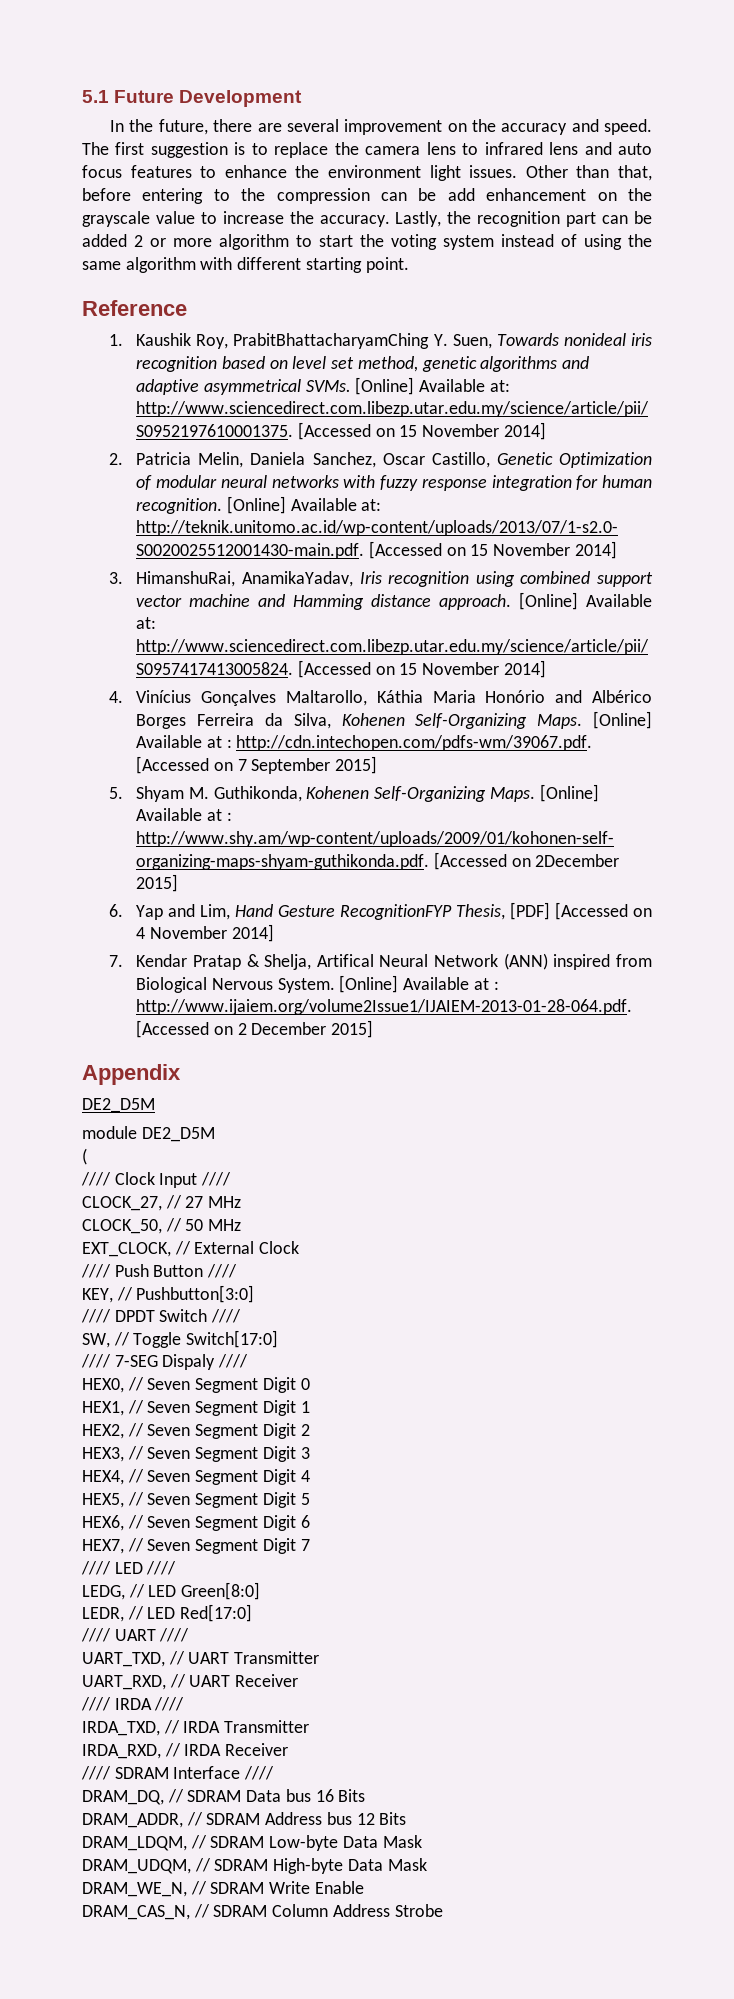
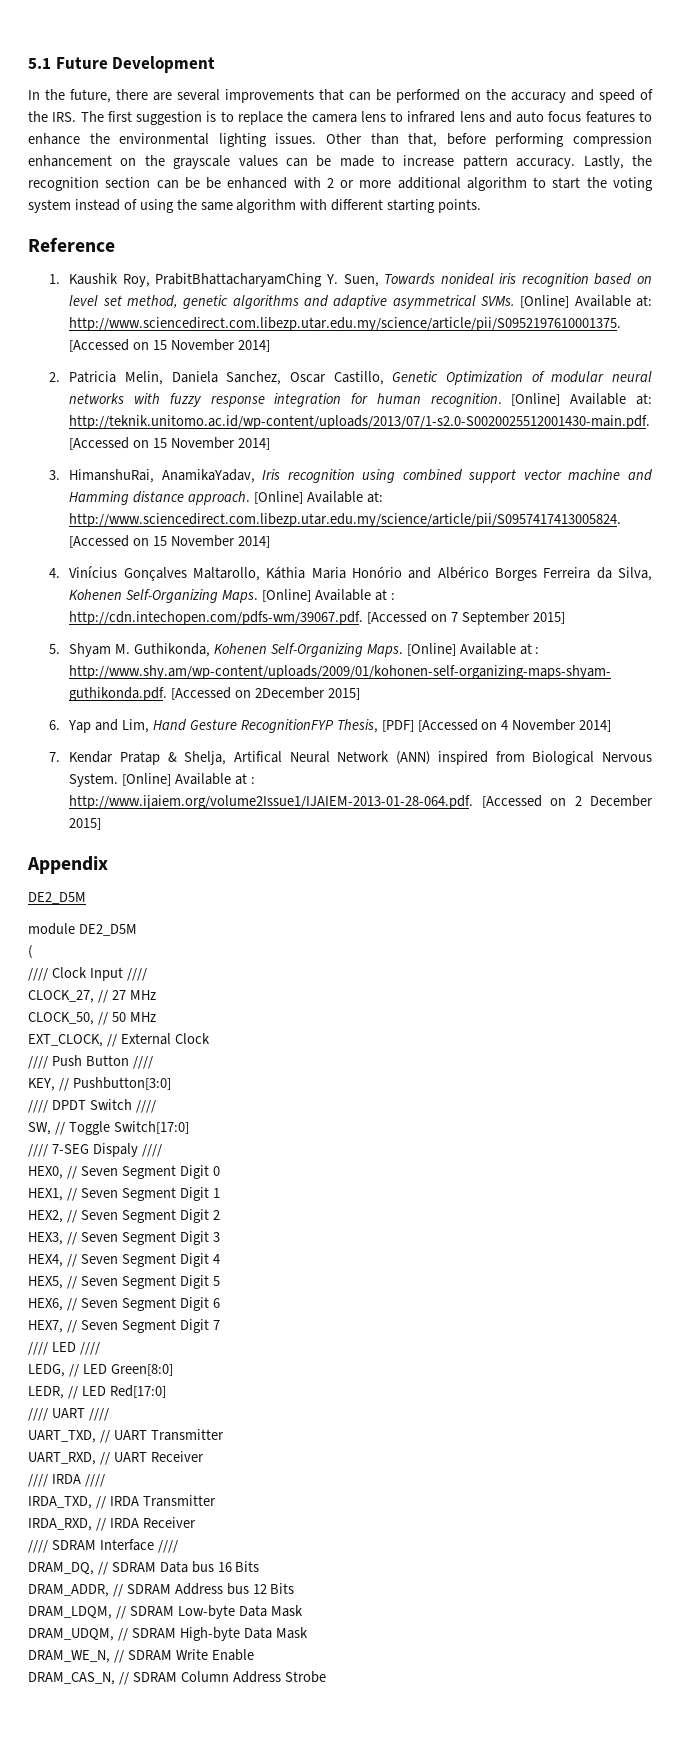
[344,119,653,135] improvement on the accuracy and speed. -> [225,89,653,103] [28,111,77,122] improvements that can be performed on the accuracy and speed of the IRS.
[328,165,461,181] environment light -> [119,133,267,147] environmental lighting
[142,188,652,204] [82,211,195,227] entering to the compression can be add enhancement on the grayscale value -> [495,133,653,147] [28,155,374,169] performing compression enhancement on the grayscale values can be made
[289,211,314,224] the -> [462,155,508,169] pattern
[566,211,652,227] [82,234,127,247] part can be added -> [105,177,321,189] section can be be enhanced with
(212, 242) none -> [397,177,461,189] additional
[365,257,409,273] point. -> [438,199,482,213] points.

